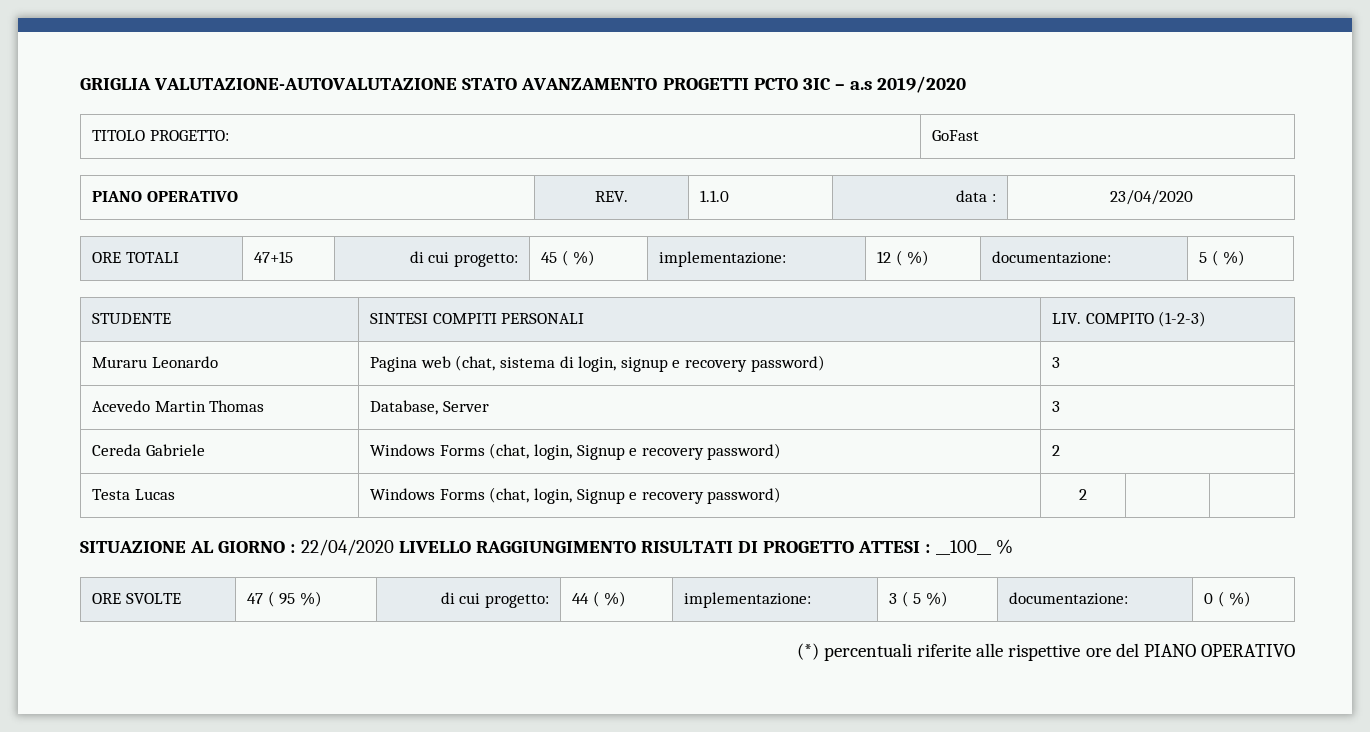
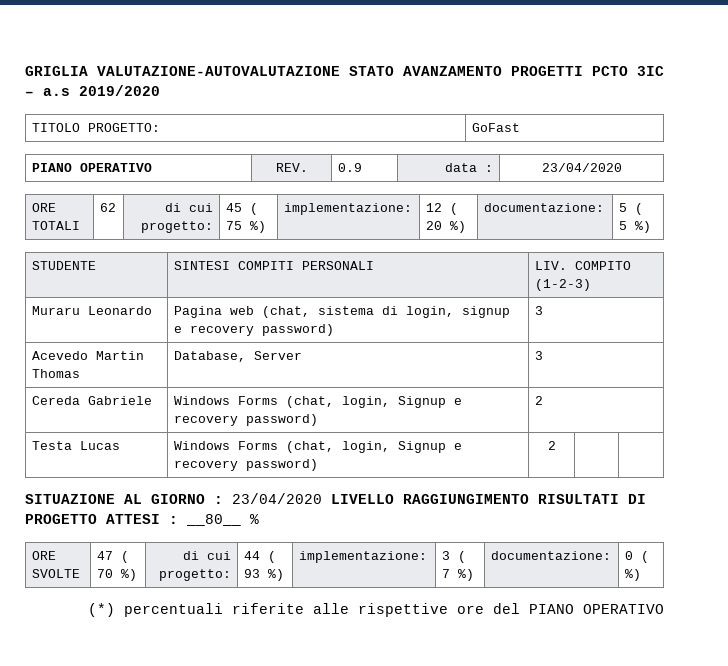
[700,190,730,202] 1.1.0 -> [337,163,362,172] 0.9
[254,251,294,263] 47+15 -> [99,203,116,212] 62
(569, 258) none -> [225,221,242,230] 75
(903, 258) none -> [425,221,442,230] 20
(1219, 258) none -> [618,221,627,230] 5
[300,539,394,556] 22/04/2020 -> [232,493,322,504] 23/04/2020
[935,540,992,555] __100__ -> [186,514,241,526] __80__
[279,593,296,605] 95 -> [96,569,113,578] 70
(600, 599) none -> [243,569,260,578] 93
[913,593,922,604] 5 -> [441,569,450,578] 7

